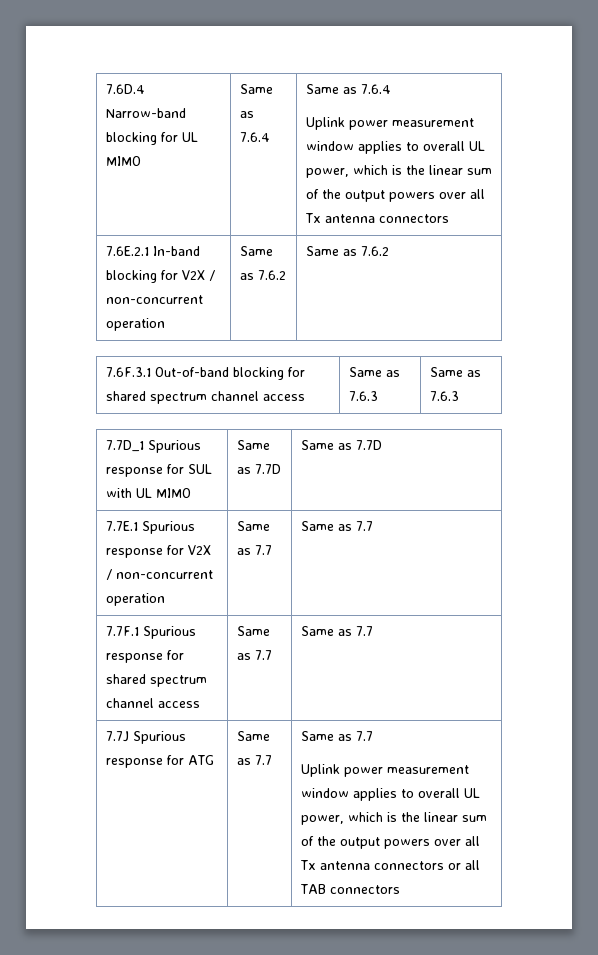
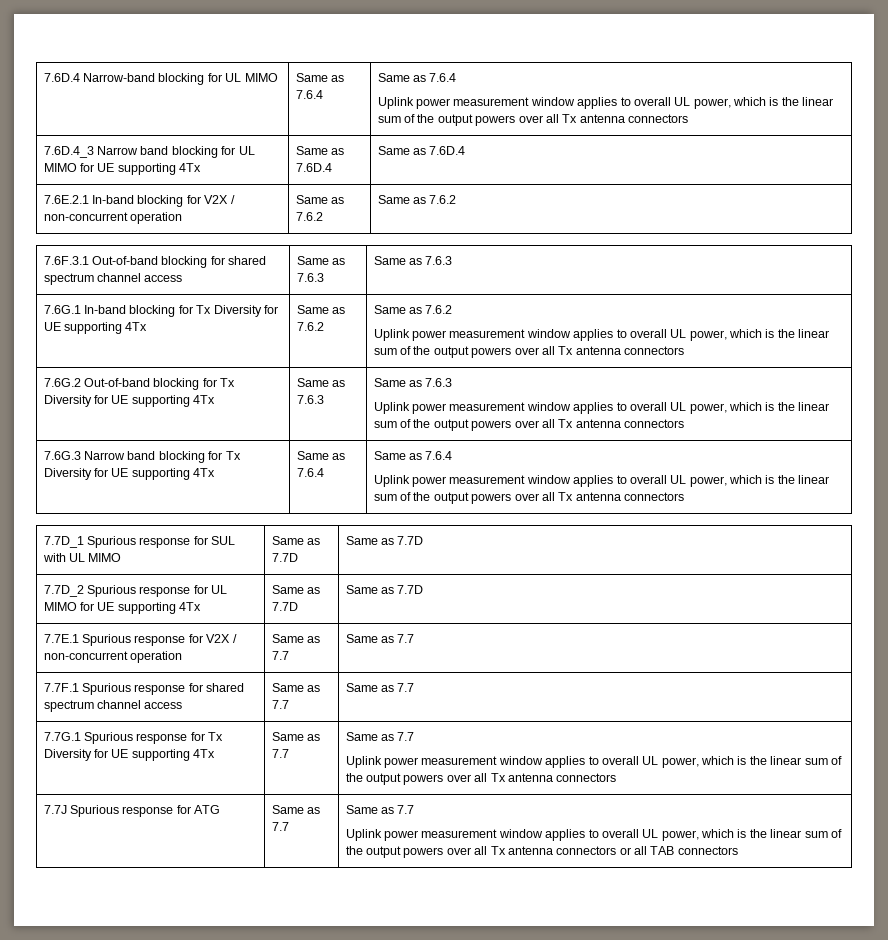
(449, 218) none -> [43,146,255,158] [43,163,202,175] [295,146,345,155] [295,163,332,172] [377,146,466,155] // 7.6D.4_3 Narrow band blocking for UL MIMO for UE supporting 4Tx | Same as 7.6D.4 | Same as 7.6D.4
(459, 396) none -> [43,305,278,317] [43,322,148,334] [296,305,346,314] [296,322,324,331] [373,305,453,314] [373,329,830,341] [373,346,685,358] [43,378,236,390] [43,395,216,407] [296,378,346,387] [296,395,324,404] [373,378,453,387] [373,402,830,414] [373,419,685,431] [43,451,241,463] [43,468,216,480] [296,451,346,460] [296,468,324,477] [373,451,453,460] [373,475,830,487] [373,492,685,504] // 7.6G.1 In-band blocking for Tx Diversity for UE supporting 4Tx | Same as 7.6.2 | Same as 7.6.2 // Uplink power measurement window applies to overall UL power, which is the linear sum of the output powers over all Tx antenna connectors // 7.6G.2 Out-of-band blocking for Tx Diversity for UE supporting 4Tx | Same as 7.6.3 | Same as 7.6.3 // Uplink power measurement window applies to overall UL power, which is the linear sum of the output powers over all Tx antenna connectors // 7.6G.3 Narrow band blocking for Tx Diversity for UE supporting 4Tx | Same as 7.6.4 | Same as 7.6.4 // Uplink power measurement window applies to overall UL power, which is the linear sum of the output powers over all Tx antenna connectors
(382, 445) none -> [43,585,228,597] [43,602,202,614] [271,585,321,594] [271,602,298,611] [345,585,424,594] // 7.7D_2 Spurious response for UL MIMO for UE supporting 4Tx | Same as 7.7D | Same as 7.7D
(373, 631) none -> [43,732,224,744] [43,749,216,761] [271,732,321,741] [271,749,289,758] [345,732,415,741] [345,756,842,768] [345,773,617,785] // 7.7G.1 Spurious response for Tx Diversity for UE supporting 4Tx | Same as 7.7 | Same as 7.7 // Uplink power measurement window applies to overall UL power, which is the linear sum of the output powers over all Tx antenna connectors

